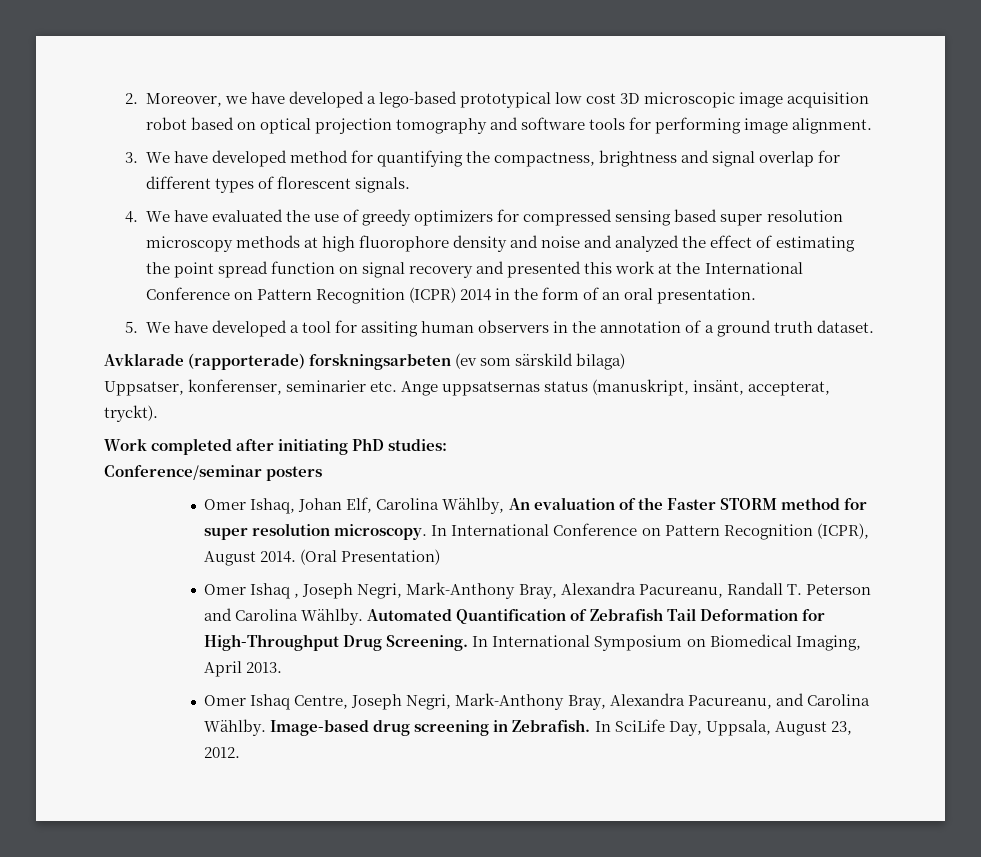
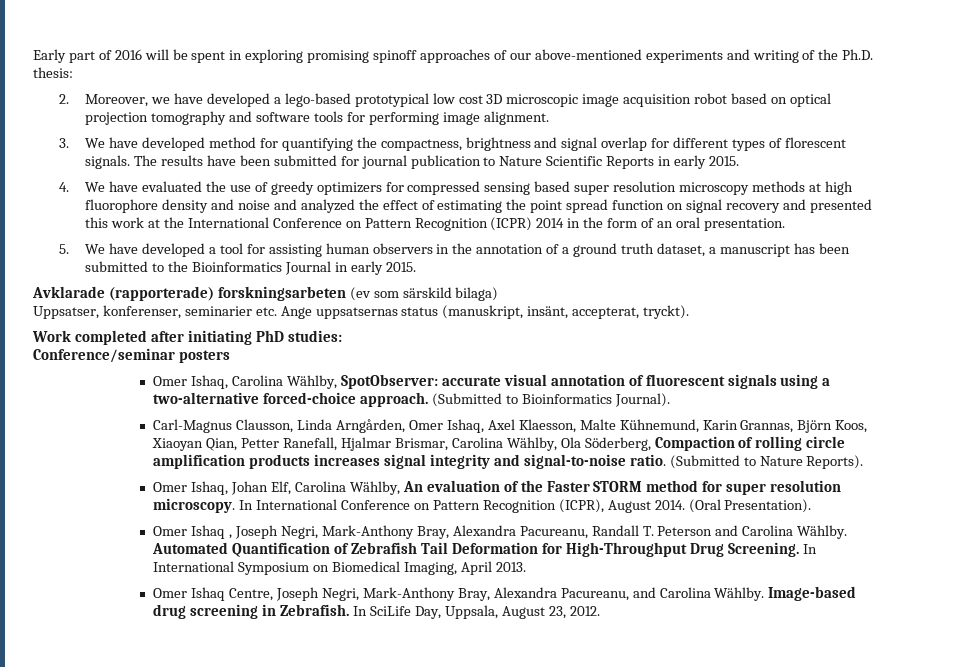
(124, 98) none -> [33,49,874,63] [33,67,73,78] Early part of 2016 will be spent in exploring promising spinoff approaches of our above-mentioned experiments and writing of the Ph.D. thesis: //
(411, 185) none -> [134,155,739,169] The results have been submitted for journal publication to Nature Scientific Reports in early 2015.
[361,321,419,337] assiting -> [268,244,322,257] assisting
[816,320,874,333] dataset. -> [656,243,850,257] [85,261,416,275] dataset, a manuscript has been submitted to the Bioinformatics Journal in early 2015.
(323, 473) none -> [153,374,831,389] [153,392,670,407] [153,419,868,433] [152,436,846,451] [153,454,864,469] // Omer Ishaq, Carolina Wählby, SpotObserver: accurate visual annotation of fluorescent signals using a two-alternative forced-choice approach. (Submitted to Bioinformatics Journal). // Carl-Magnus Clausson, Linda Arngården, Omer Ishaq, Axel Klaesson, Malte Kühnemund, Karin Grannas, Björn Koos, Xiaoyan Qian, Petter Ranefall, Hjalmar Brismar, Carolina Wählby, Ola Söderberg, Compaction of rolling circle amplification products increases signal integrity and signal-to-noise ratio. (Submitted to Nature Reports).
[341,549,441,565] Presentation) -> [724,499,812,513] Presentation).

